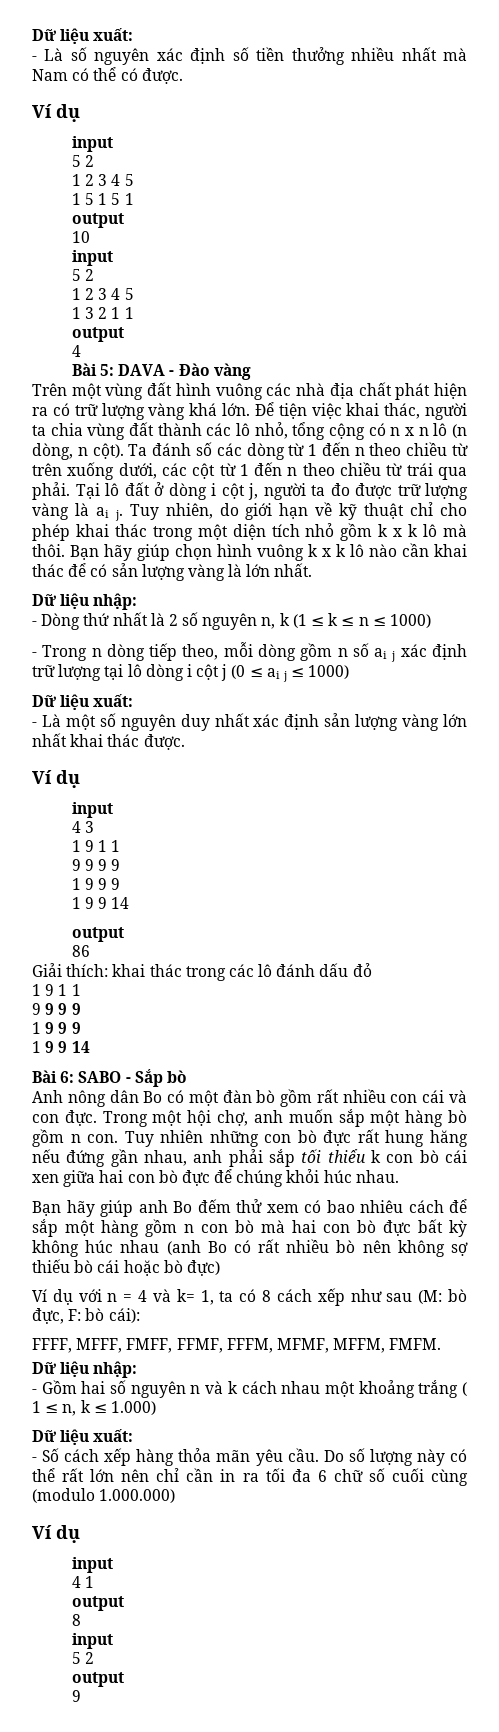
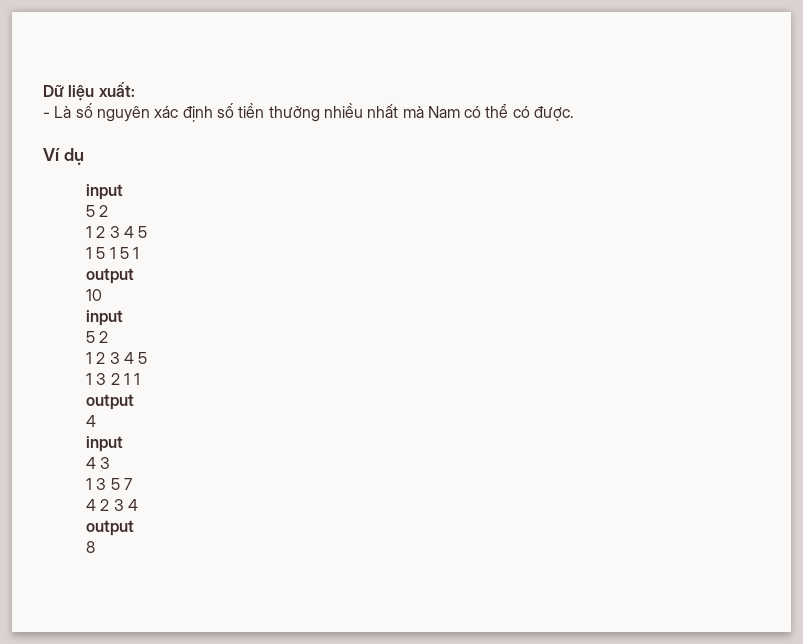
[71,363,251,380] [32,382,468,400] [32,402,467,420] [32,422,468,440] [32,442,468,460] [32,462,467,480] [32,482,468,500] [32,502,467,521] [32,523,467,541] [32,543,467,561] [32,563,313,581] [32,593,138,610] [32,612,431,630] [32,642,467,662] [32,664,350,682] [32,694,134,710] [32,713,468,731] [32,733,185,750] [32,770,80,788] [71,802,113,818] [71,821,95,833] [71,840,121,852] [71,859,121,871] [71,878,121,890] [71,897,130,909] [71,927,124,942] [71,945,90,957] [32,963,372,981] [32,984,81,996] [32,1003,81,1015] [32,1022,81,1034] [32,1041,90,1053] [32,1069,187,1087] [32,1089,468,1107] [32,1109,467,1127] [32,1129,469,1147] [32,1149,467,1167] [32,1169,399,1187] [32,1199,467,1217] [32,1219,467,1237] [32,1239,469,1257] [32,1259,220,1276] [32,1288,467,1306] [32,1308,140,1324] [32,1338,442,1353] [32,1361,138,1378] [32,1380,467,1398] [32,1400,156,1416] [32,1429,134,1445] [32,1448,468,1466] [32,1468,468,1486] [32,1488,176,1503] [32,1525,80,1543] [71,1557,113,1573] [71,1576,95,1588] [71,1596,124,1611] [71,1614,81,1626] [71,1633,113,1649] [71,1652,95,1664] [71,1672,124,1687] [71,1690,81,1702] Bài 5: DAVA - Đào vàng // Trên một vùng đất hình vuông các nhà địa chất phát hiện ra có trữ lượng vàng khá lớn. Để tiện việc khai thác, người ta chia vùng đất thành các lô nhỏ, tổng cộng có n x n lô (n dòng, n cột). Ta đánh số các dòng từ 1 đến n theo chiều từ trên xuống dưới, các cột từ 1 đến n theo chiều từ trái qua phải. Tại lô đất ở dòng i cột j, người ta đo được trữ lượng vàng là ai j. Tuy nhiên, do giới hạn về kỹ thuật chỉ cho phép khai thác trong một diện tích nhỏ gồm k x k lô mà thôi. Bạn hãy giúp chọn hình vuông k x k lô nào cần khai thác để có sản lượng vàng là lớn nhất. // Dữ liệu nhập: // - Dòng thứ nhất là 2 số nguyên n, k (1 ≤ k ≤ n ≤ 1000) // - Trong n dòng tiếp theo, mỗi dòng gồm n số ai j xác định trữ lượng tại lô dòng i cột j (0 ≤ ai j ≤ 1000) // Dữ liệu xuất: // - Là một số nguyên duy nhất xác định sản lượng vàng lớn nhất khai thác được. // Ví dụ // input // 4 3 // 1 9 1 1 // 9 9 9 9 // 1 9 9 9 // 1 9 9 14 // output // 86 // Giải thích: khai thác trong các lô đánh dấu đỏ // 1 9 1 1 // 9 9 9 9 // 1 9 9 9 // 1 9 9 14 // Bài 6: SABO - Sắp bò // Anh nông dân Bo có một đàn bò gồm rất nhiều con cái và con đực. Trong một hội chợ, anh muốn sắp một hàng bò gồm n con. Tuy nhiên những con bò đực rất hung hăng nếu đứng gần nhau, anh phải sắp tối thiểu k con bò cái xen giữa hai con bò đực để chúng khỏi húc nhau. // Bạn hãy giúp anh Bo đếm thử xem có bao nhiêu cách để sắp một hàng gồm n con bò mà hai con bò đực bất kỳ không húc nhau (anh Bo có rất nhiều bò nên không sợ thiếu bò cái hoặc bò đực) // Ví dụ với n = 4 và k= 1, ta có 8 cách xếp như sau (M: bò đực, F: bò cái): // FFFF, MFFF, FMFF, FFMF, FFFM, MFMF, MFFM, FMFM. // Dữ liệu nhập: // - Gồm hai số nguyên n và k cách nhau một khoảng trắng ( 1 ≤ n, k ≤ 1.000) // Dữ liệu xuất: // - Số cách xếp hàng thỏa mãn yêu cầu. Do số lượng này có thể rất lớn nên chỉ cần in ra tối đa 6 chữ số cuối cùng (modulo 1.000.000) // Ví dụ // input // 4 1 // output // 8 // input // 5 2 // output // 9 -> [85,436,123,452] [85,457,111,469] [85,478,132,490] [85,499,138,511] [85,520,134,536] [85,541,95,553] input // 4 3 // 1 3 5 7 // 4 2 3 4 // output // 8

